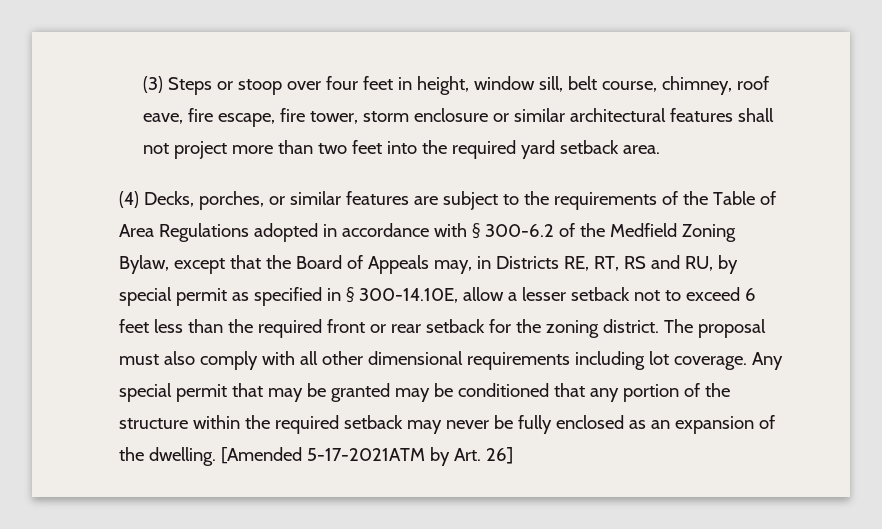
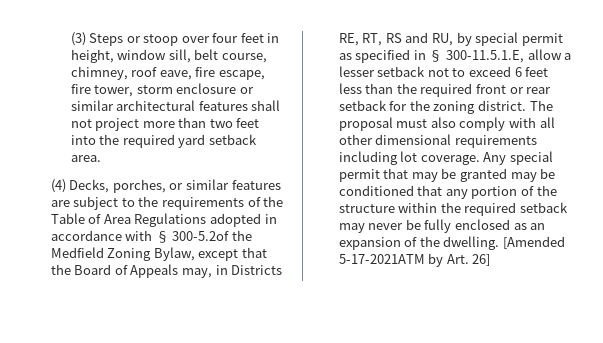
[485,223,576,237] 300-6.2 of -> [172,231,230,241] 300-5.2of
[359,288,459,303] 300-14.10E, -> [445,50,524,63] 300-11.5.1.E,

